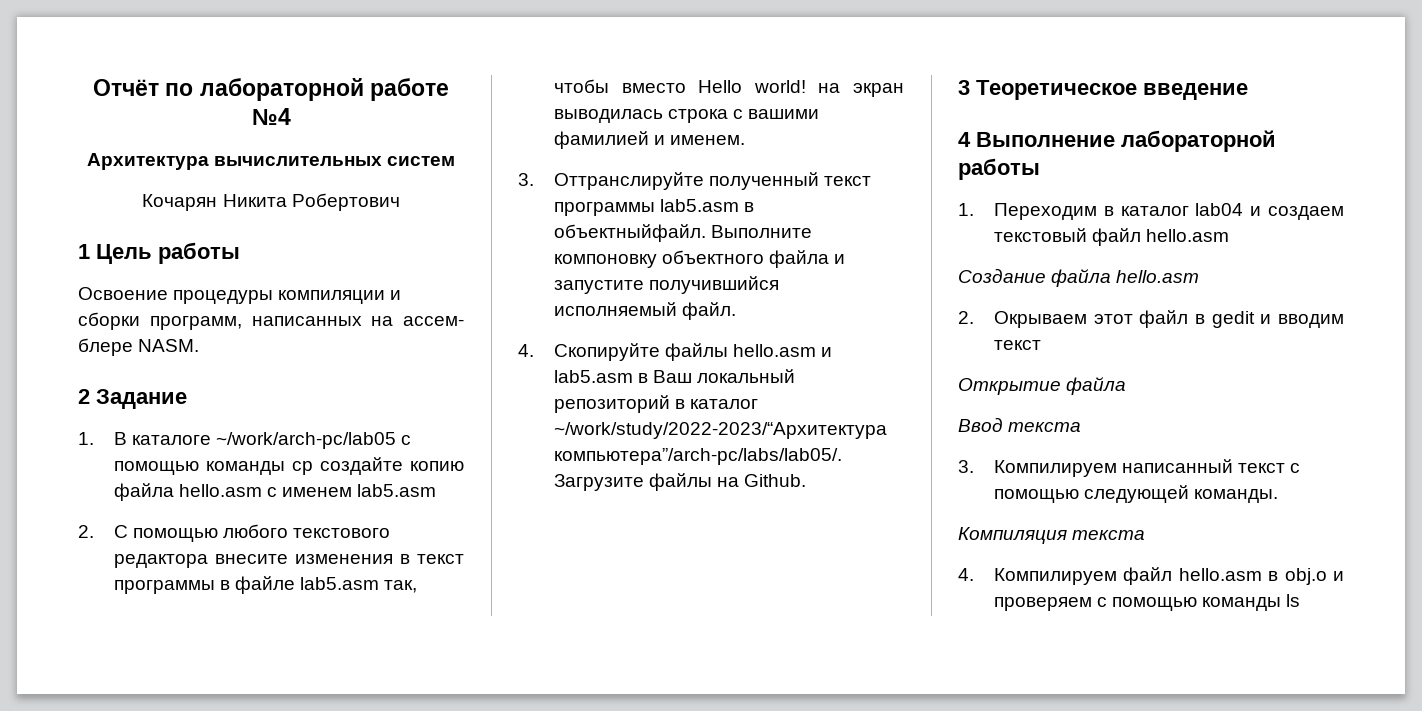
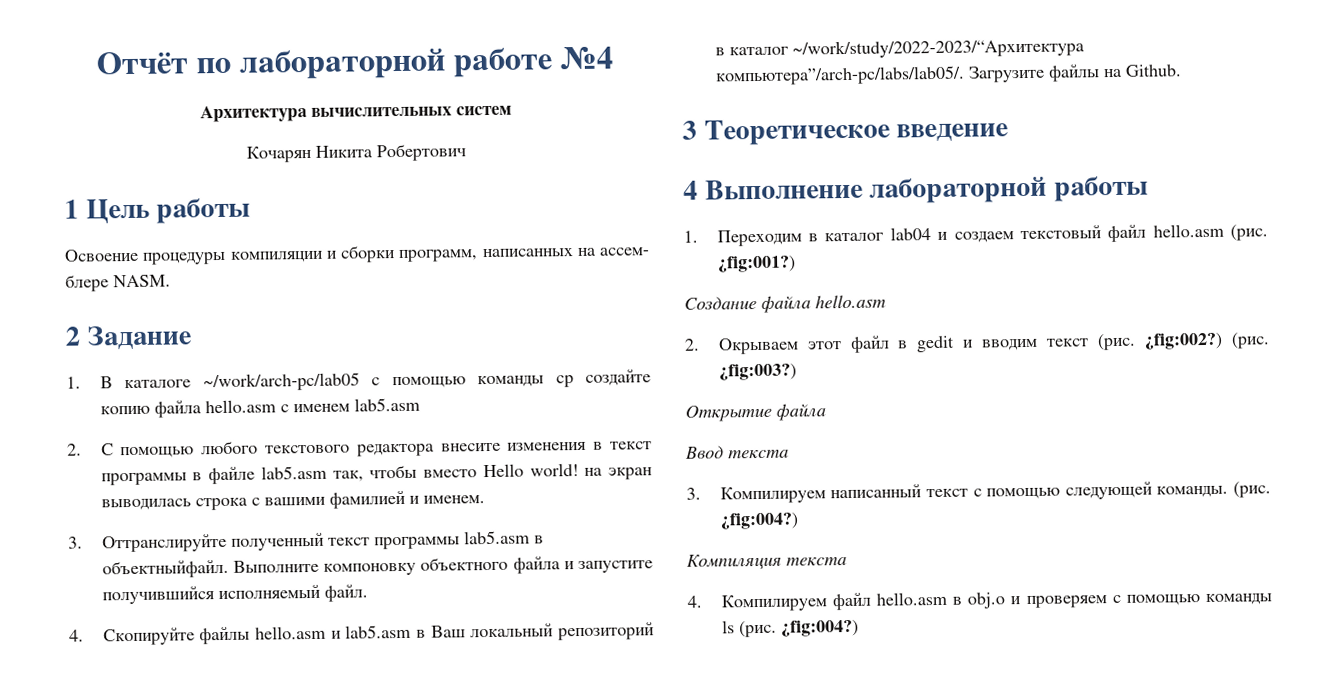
(1230, 235) none -> [1230,224,1268,241] [717,255,796,273] (рис. ¿fig:001?)
(1041, 345) none -> [1097,332,1270,351] [718,363,797,381] (рис. ¿fig:002?) (рис. ¿fig:003?)
(1279, 496) none -> [1233,481,1271,498] [719,512,799,530] (рис. ¿fig:004?)
(1301, 600) none -> [738,619,859,638] (рис. ¿fig:004?)

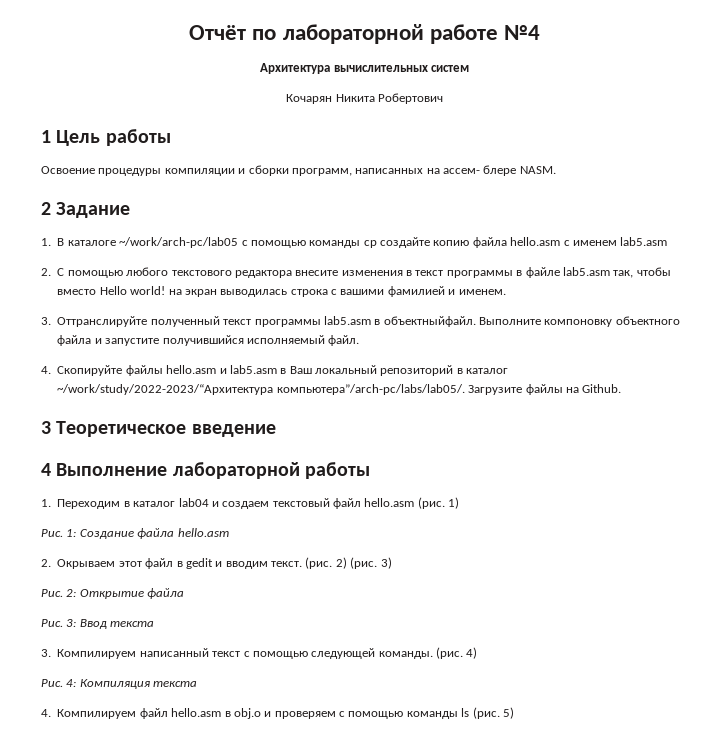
[717,255,796,273] ¿fig:001?) // -> [448,497,460,509] [41,529,77,537] 1) // Рис. 1:
[1046,332,1270,351] [718,363,797,381] текст (рис. ¿fig:002?) (рис. ¿fig:003?) // -> [271,557,392,569] [41,589,77,597] текст. (рис. 2) (рис. 3) // Рис. 2:
(826, 412) none -> [41,619,77,627] Рис. 3:
[719,512,799,530] ¿fig:004?) // -> [466,647,478,659] [41,679,77,687] 4) // Рис. 4:
[780,619,859,637] ¿fig:004?) -> [502,707,514,719] 5)

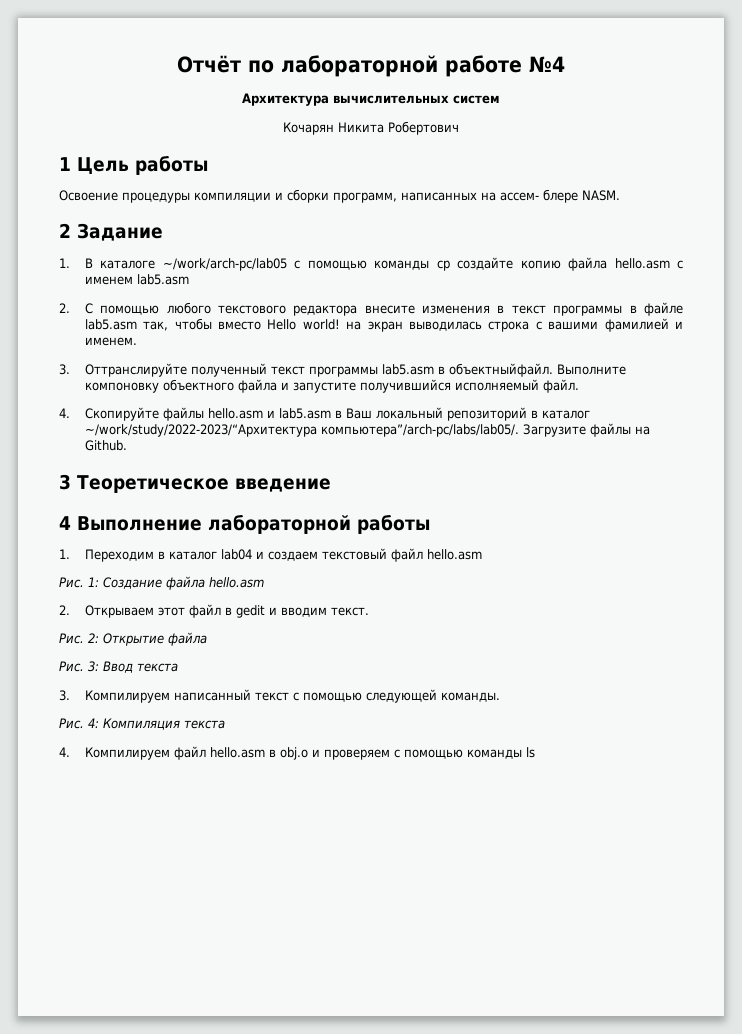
[417,497,460,509] (рис. 1) -> (482, 554) none
[57,559,116,569] Окрываем -> [84,605,154,618] Открываем
[305,557,392,569] (рис. 2) (рис. 3) -> (369, 611) none
[436,647,478,659] (рис. 4) -> (500, 697) none
[472,707,514,719] (рис. 5) -> (535, 752) none

